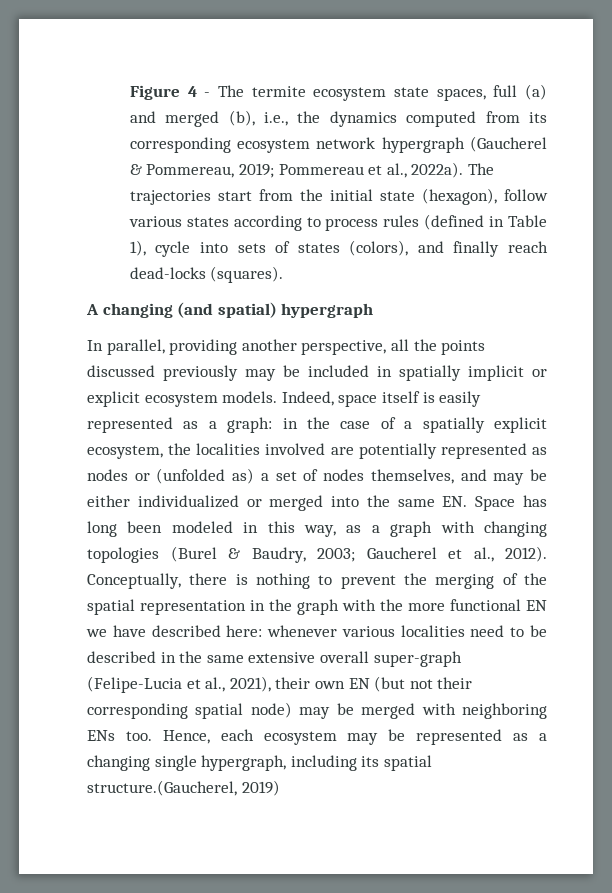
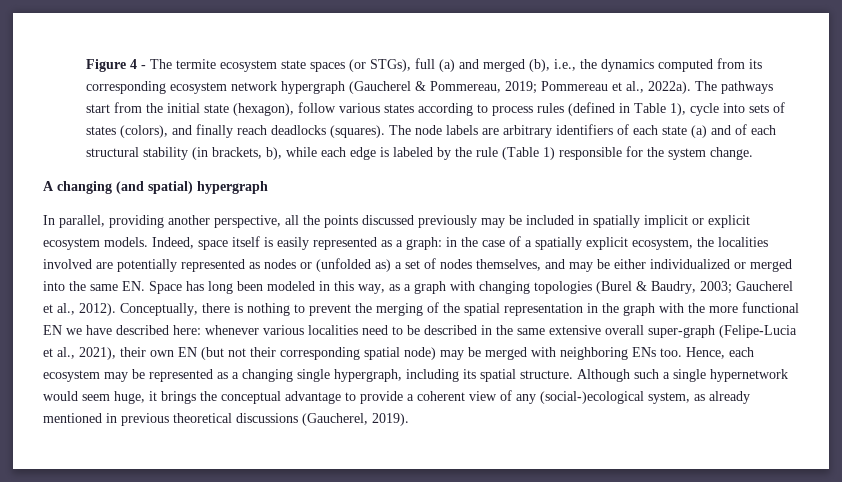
[436,88,486,101] spaces, -> [309,59,411,72] spaces (or STGs),
[129,190,211,205] trajectories -> [720,81,773,94] pathways
[129,267,206,279] dead-locks -> [270,125,326,135] deadlocks
(284, 274) none -> [388,124,776,138] [85,146,753,160] The node labels are arbitrary identifiers of each state (a) and of each structural stability (in brackets, b), while each edge is labeled by the rule (Table 1) responsible for the system change.
[87,780,280,796] structure.(Gaucherel, 2019) -> [520,369,788,382] [43,390,750,404] [43,413,409,426] structure. Although such a single hypernetwork would seem huge, it brings the conceptual advantage to provide a coherent view of any (social-)ecological system, as already mentioned in previous theoretical discussions (Gaucherel, 2019).

